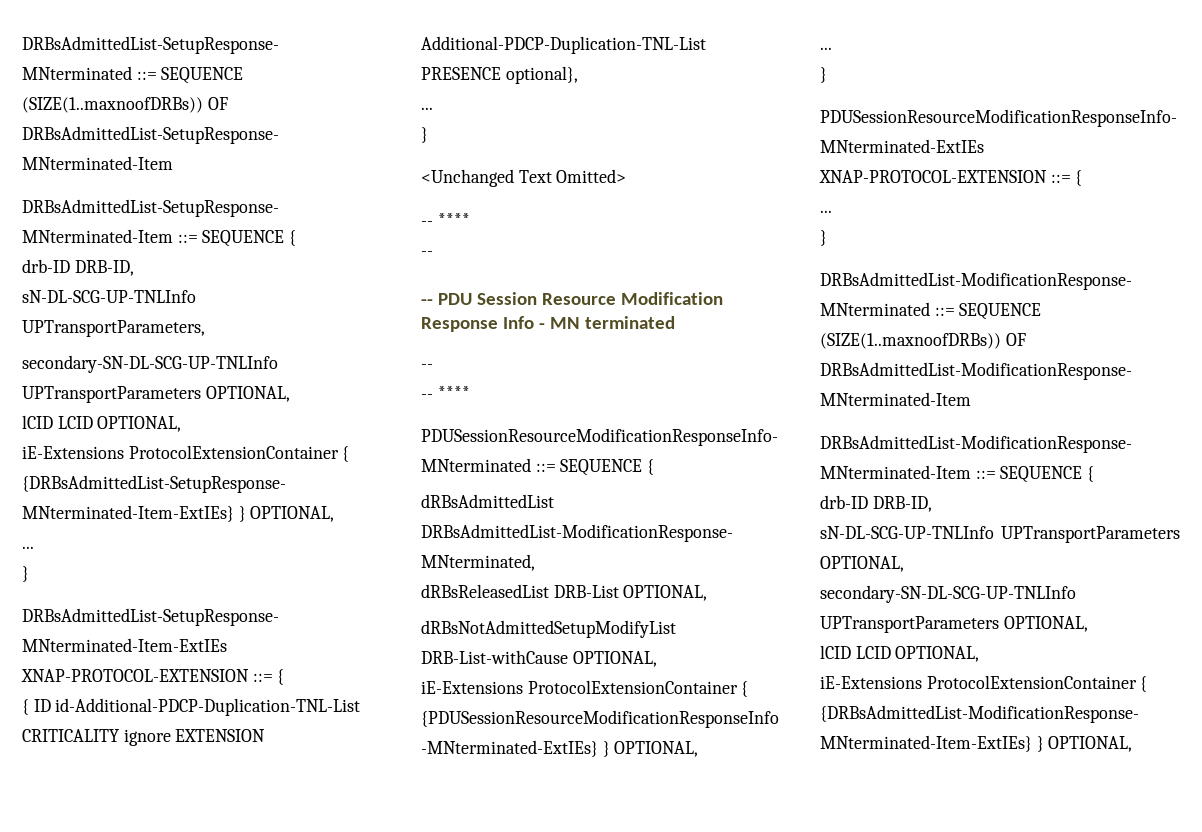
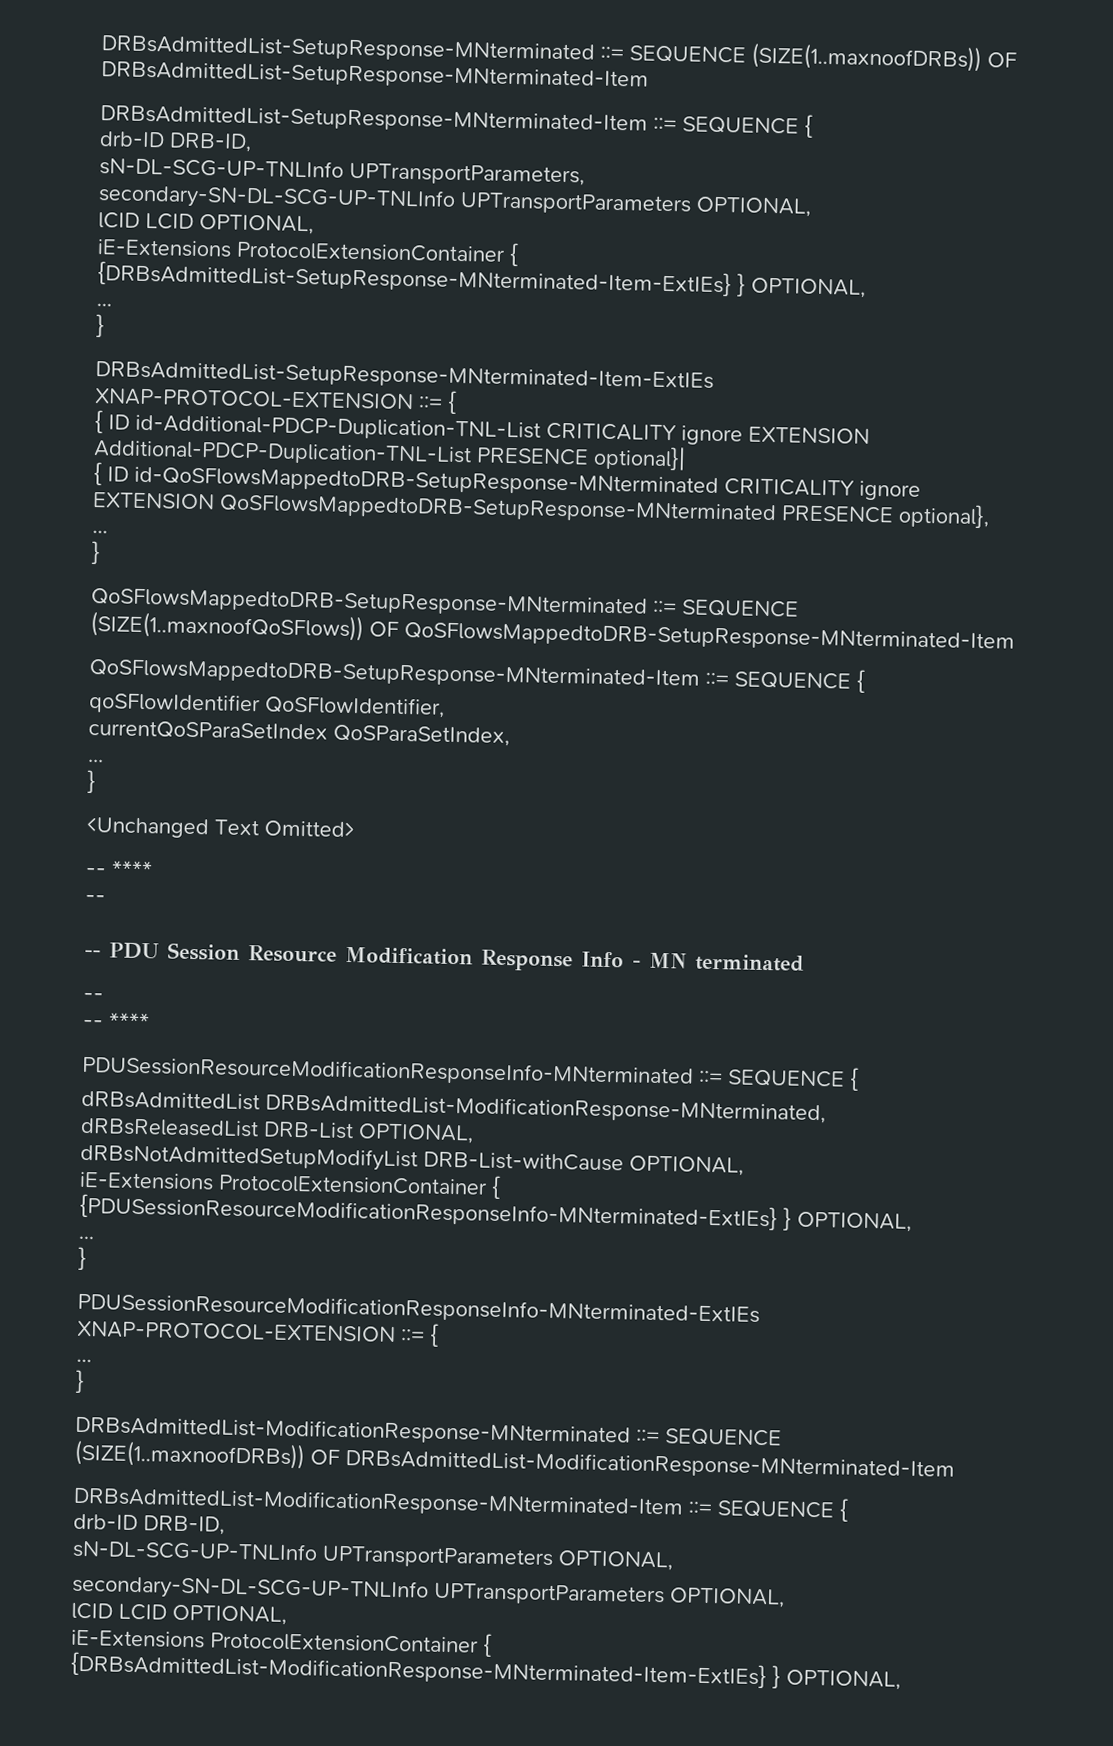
[505,66,578,84] optional}, -> [593,445,686,471] [93,462,921,501] [92,492,990,529] [92,530,108,534] [91,541,101,565] [91,588,799,618] [90,611,1015,653] [89,659,865,693] [89,691,445,718] [88,719,510,747] optional}| // { ID id-QoSFlowsMappedtoDRB-SetupResponse-MNterminated CRITICALITY ignore EXTENSION QoSFlowsMappedtoDRB-SetupResponse-MNterminated PRESENCE optional}, // ... // } // QoSFlowsMappedtoDRB-SetupResponse-MNterminated ::= SEQUENCE (SIZE(1..maxnoofQoSFlows)) OF QoSFlowsMappedtoDRB-SetupResponse-MNterminated-Item // QoSFlowsMappedtoDRB-SetupResponse-MNterminated-Item ::= SEQUENCE { // qoSFlowIdentifier QoSFlowIdentifier, // currentQoSParaSetIndex QoSParaSetIndex,

